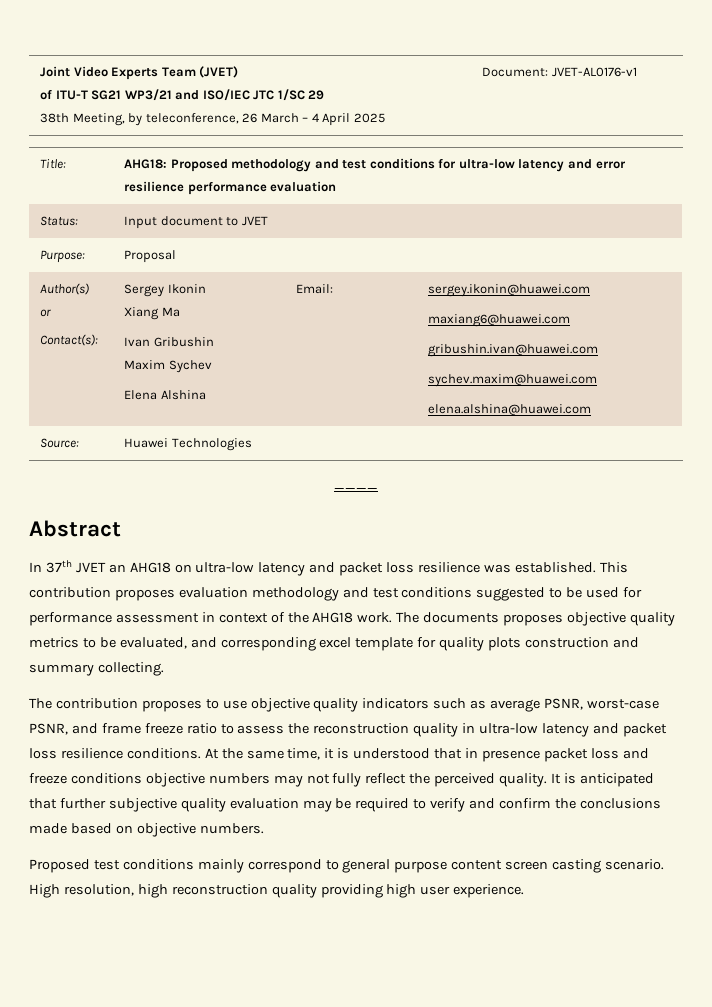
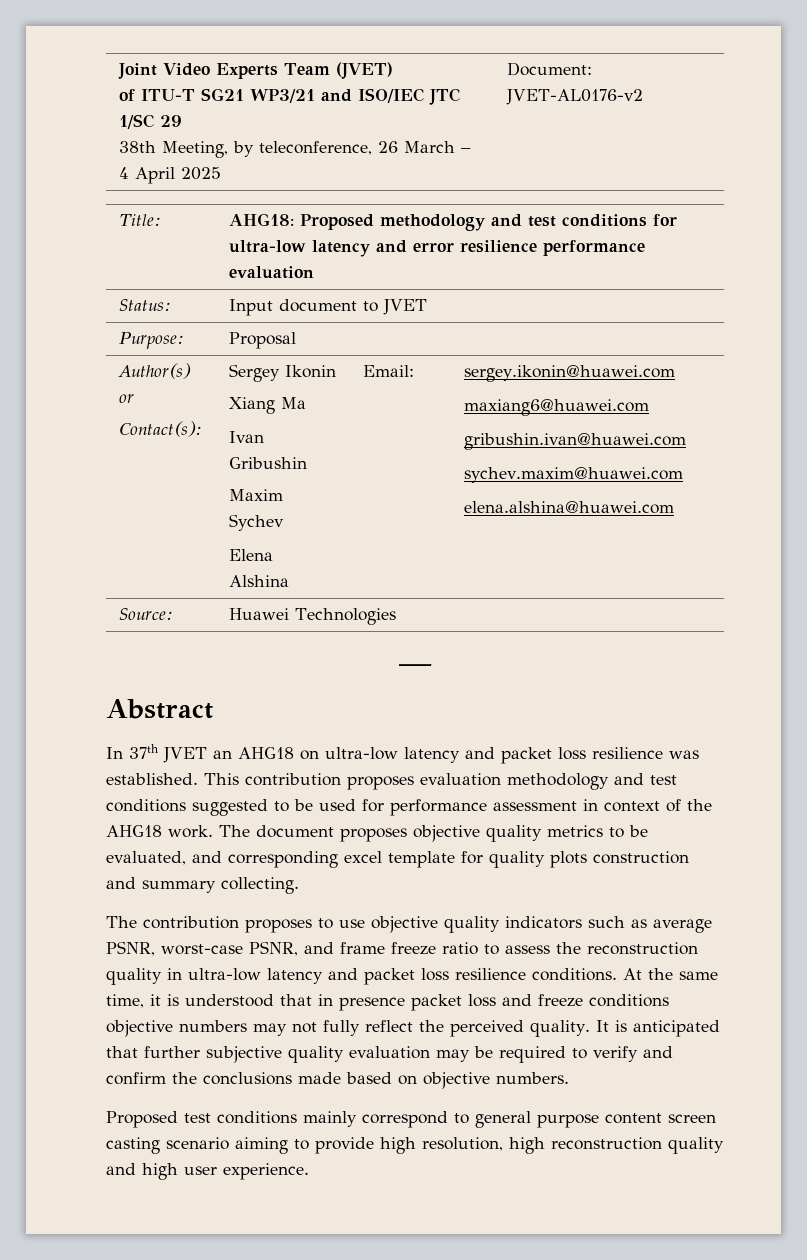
[551,67,637,77] JVET-AL0176-v1 -> [505,89,643,105] JVET-AL0176-v2
[423,612,500,623] documents -> [256,825,334,838] document
[605,859,665,870] [29,884,60,898] scenario. High -> [166,1137,416,1154] scenario aiming to provide high
[320,884,383,898] providing -> [106,1163,136,1175] and

